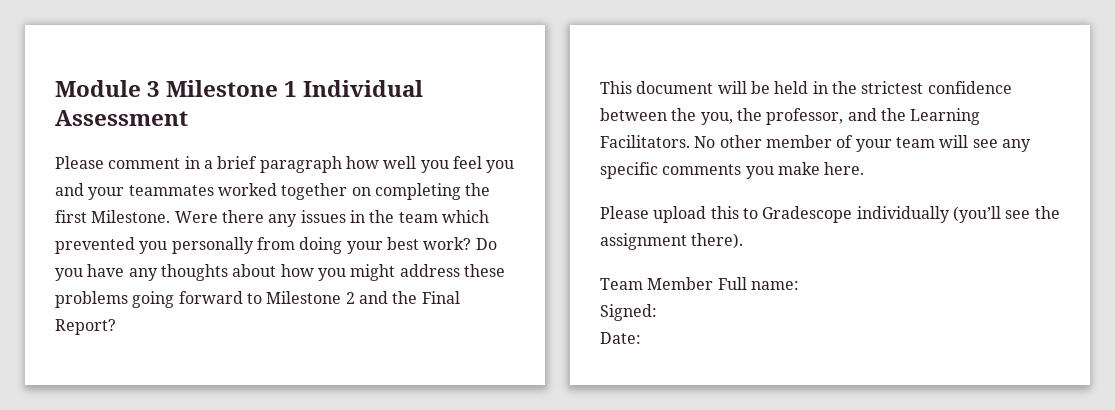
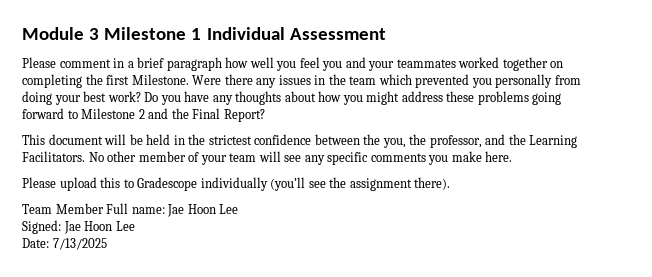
[600,304,657,321] // Signed: -> [167,204,239,217] [22,220,135,234] Jae Hoon Lee // Signed: Jae Hoon Lee
(641, 338) none -> [52,238,107,250] 7/13/2025

